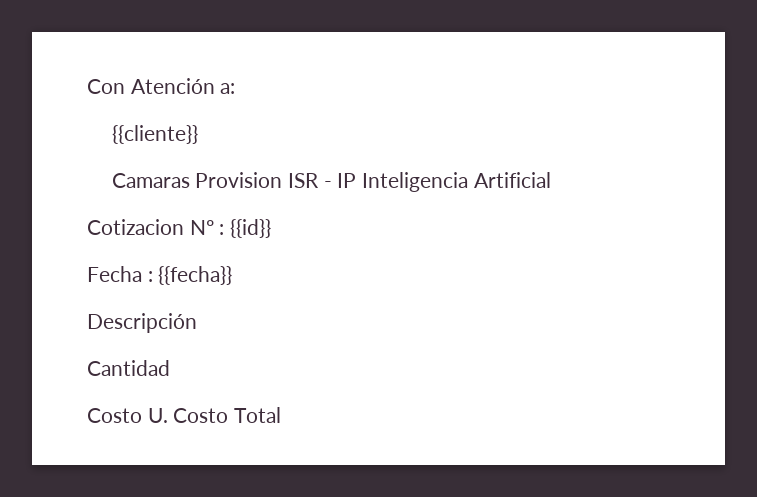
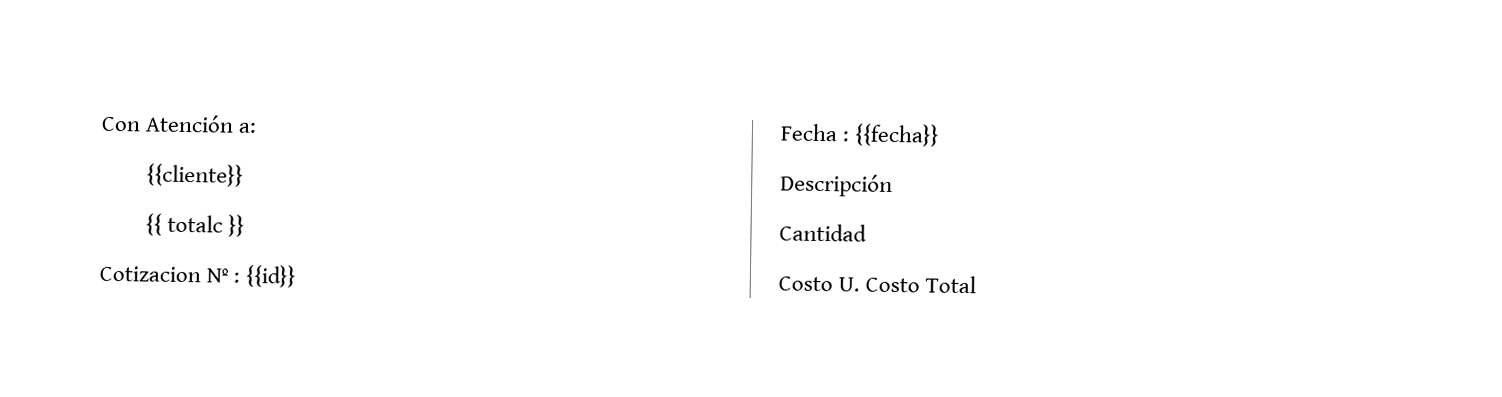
[111,172,551,192] Camaras Provision ISR - IP Inteligencia Artificial -> [144,213,246,237] {{ totalc }}

